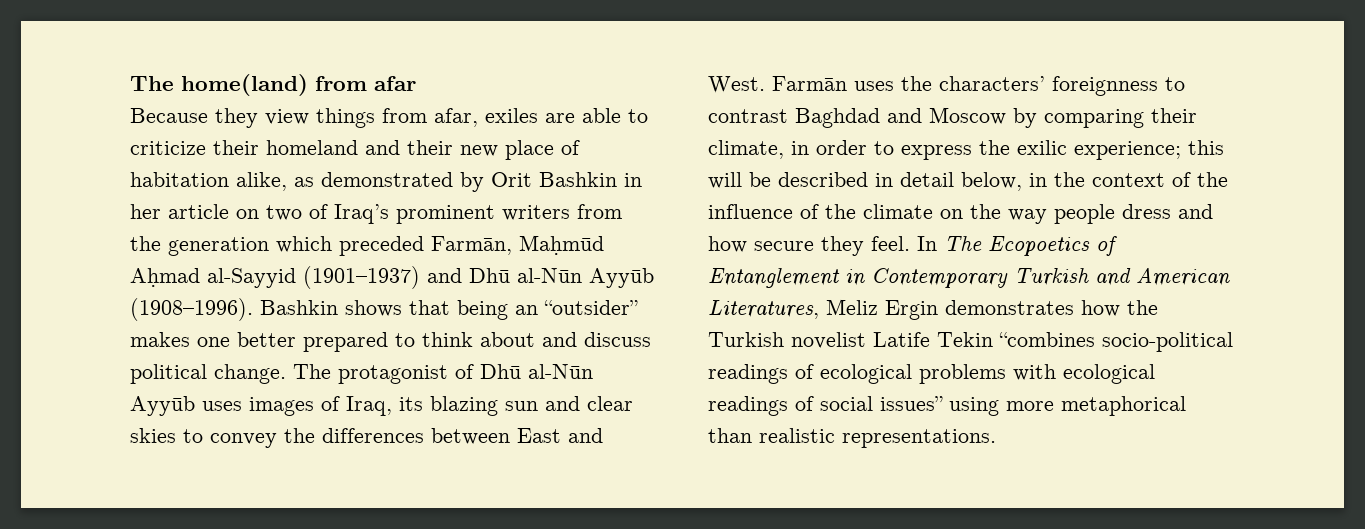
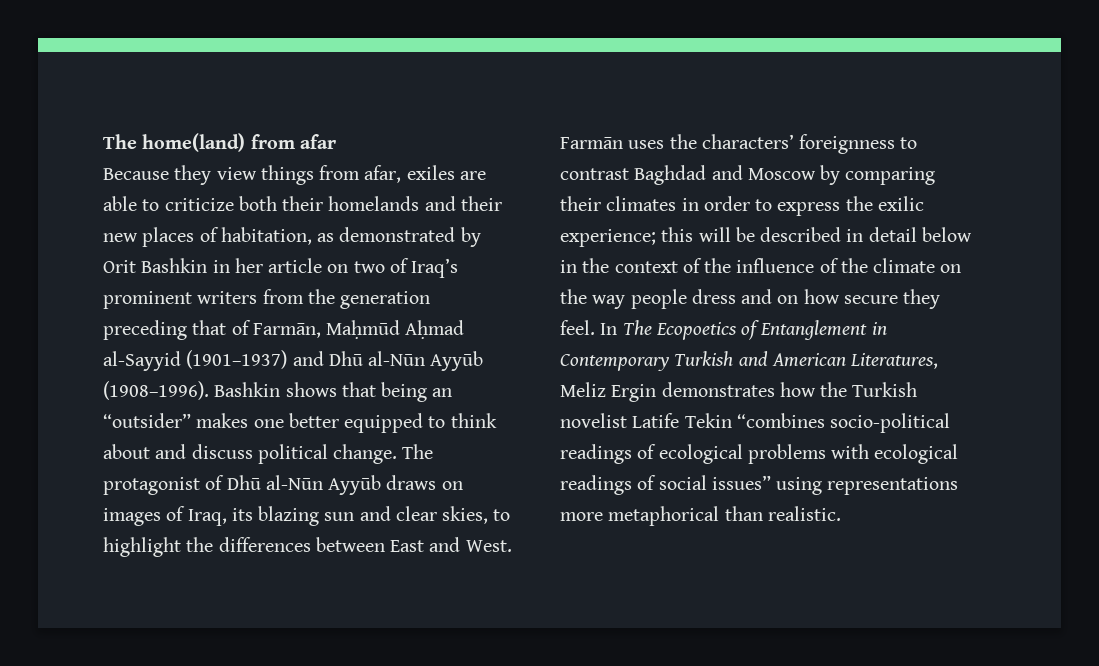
[213,140,580,160] [130,172,287,191] their homeland and their new place of habitation alike, -> [238,196,502,211] [103,227,312,247] both their homelands and their new places of habitation,
[276,236,424,256] which preceded -> [103,320,251,340] preceding that of
[303,332,388,352] prepared -> [344,413,424,433] equipped
[202,401,242,411] uses -> [386,475,463,490] draws on
[130,428,277,448] skies to convey -> [442,506,511,524] [103,537,181,557] skies, to highlight
[708,140,784,159] climate, -> [606,196,677,211] climates
[961,172,1022,191] below, -> [921,227,972,242] below
(1213, 211) none -> [777,295,799,304] on
(999, 406) none -> [827,477,959,495] representations
[759,428,996,448] realistic representations. -> [767,506,841,521] realistic.

